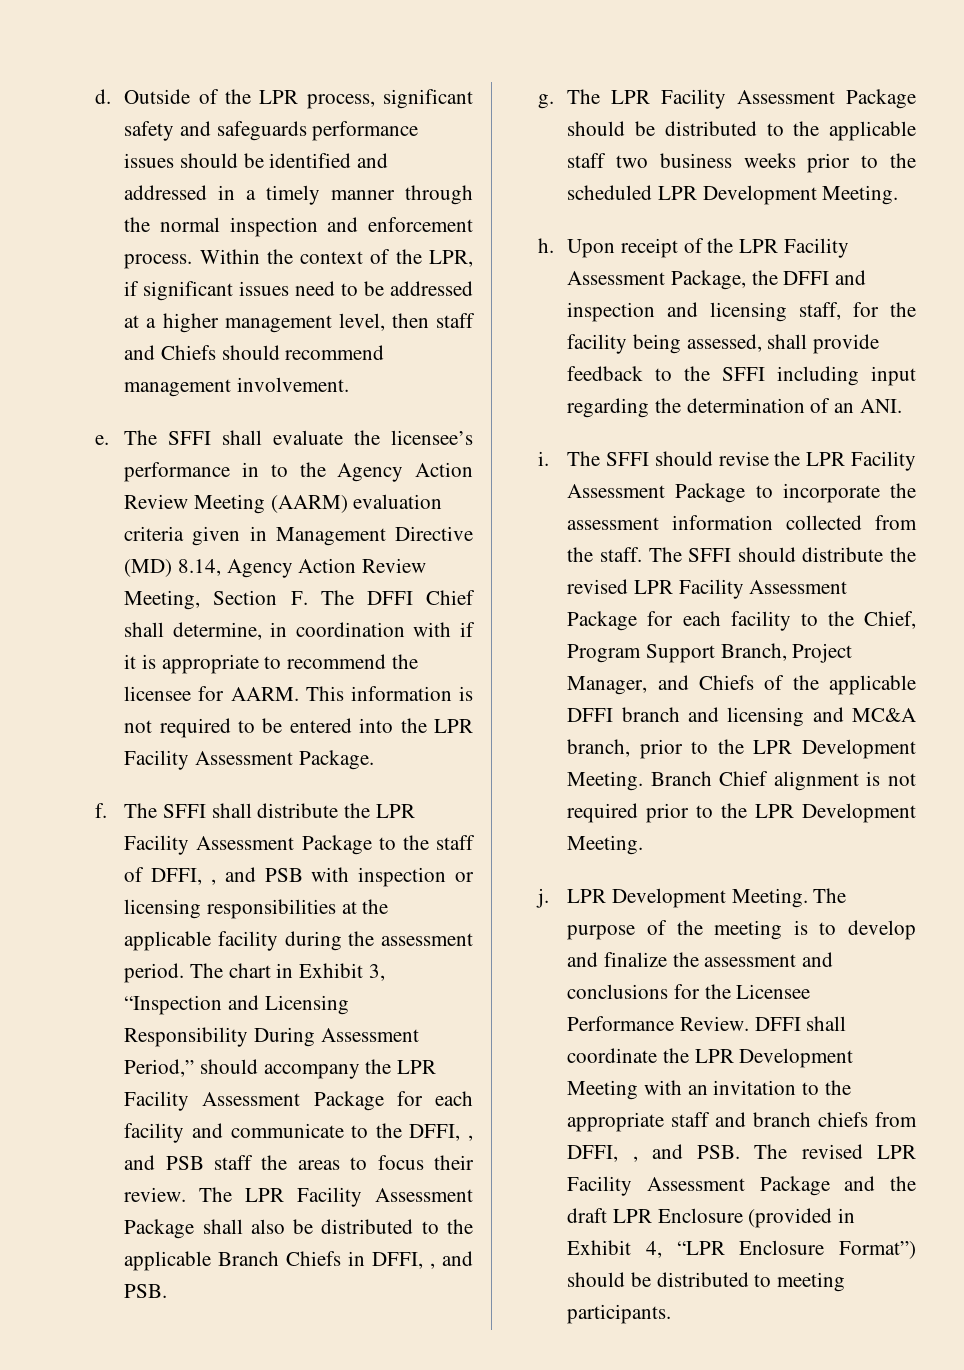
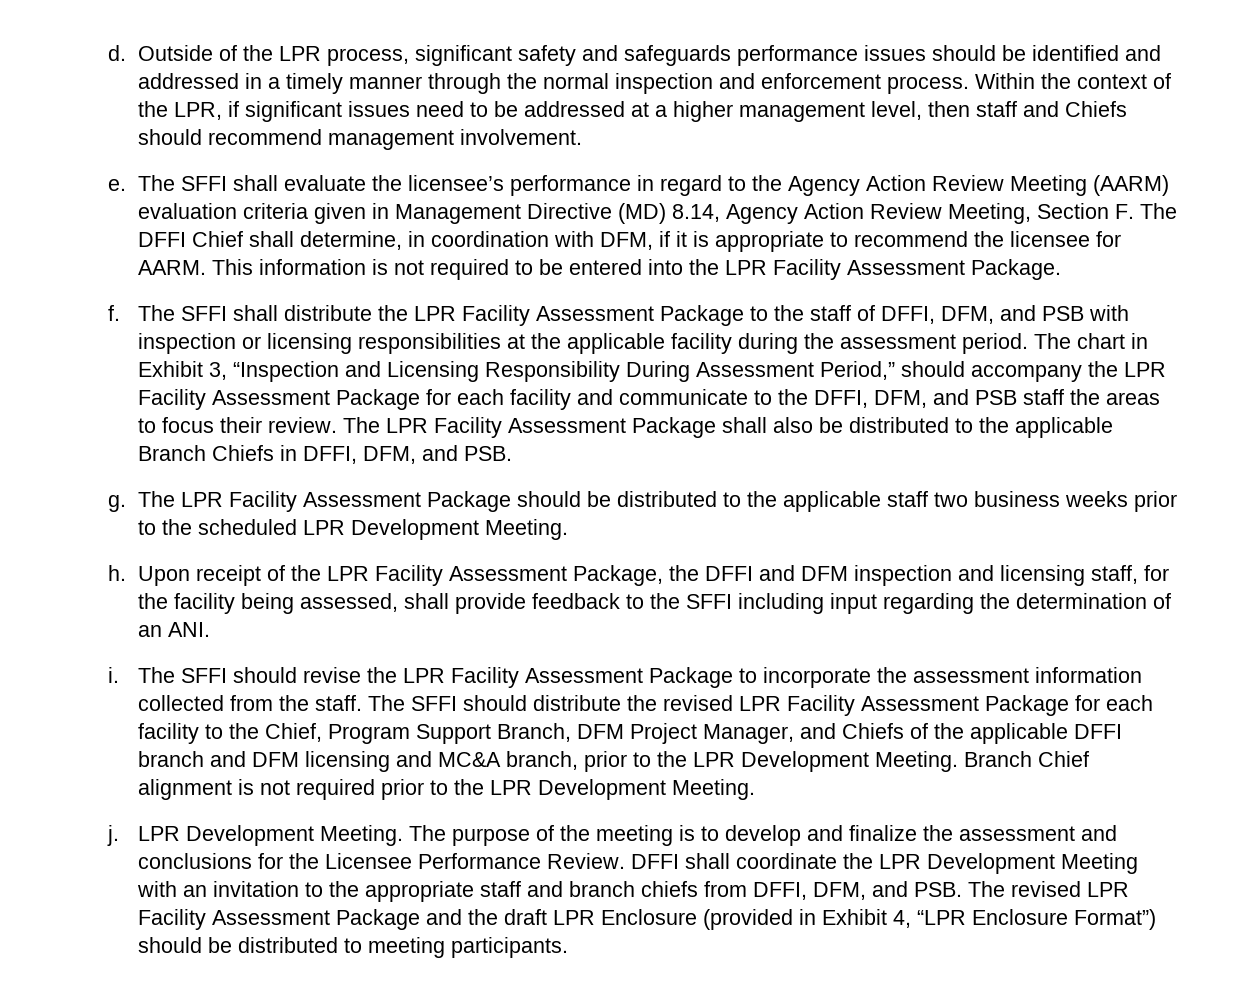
(260, 469) none -> [660,175,723,196] regard
(452, 629) none -> [600,232,654,250] DFM,
[210,879,216,885] , -> [941,306,995,324] DFM,
[468,1135,474,1141] , -> [874,390,928,408] DFM,
[430,1263,436,1269] , -> [363,446,417,464] DFM,
(866, 277) none -> [801,566,849,581] DFM
(787, 652) none -> [577,724,625,739] DFM
(719, 714) none -> [252,752,300,767] DFM
[632,1156,638,1162] , -> [813,882,867,900] DFM,

